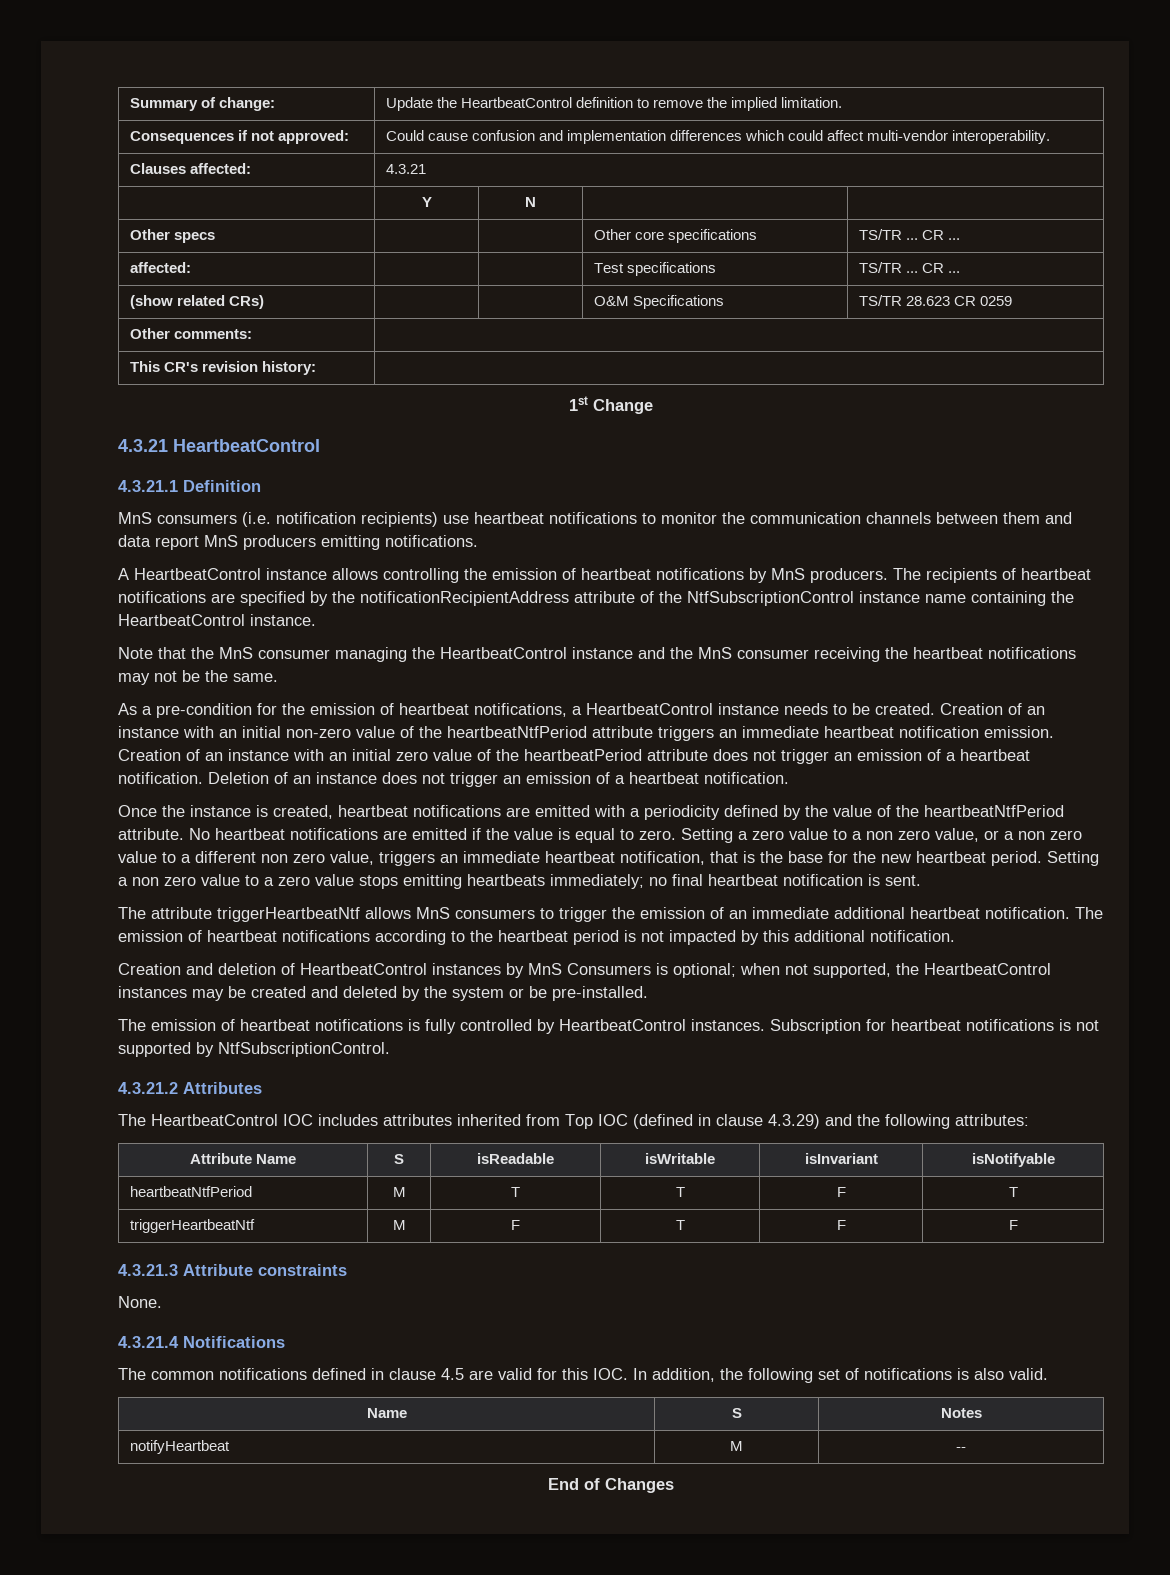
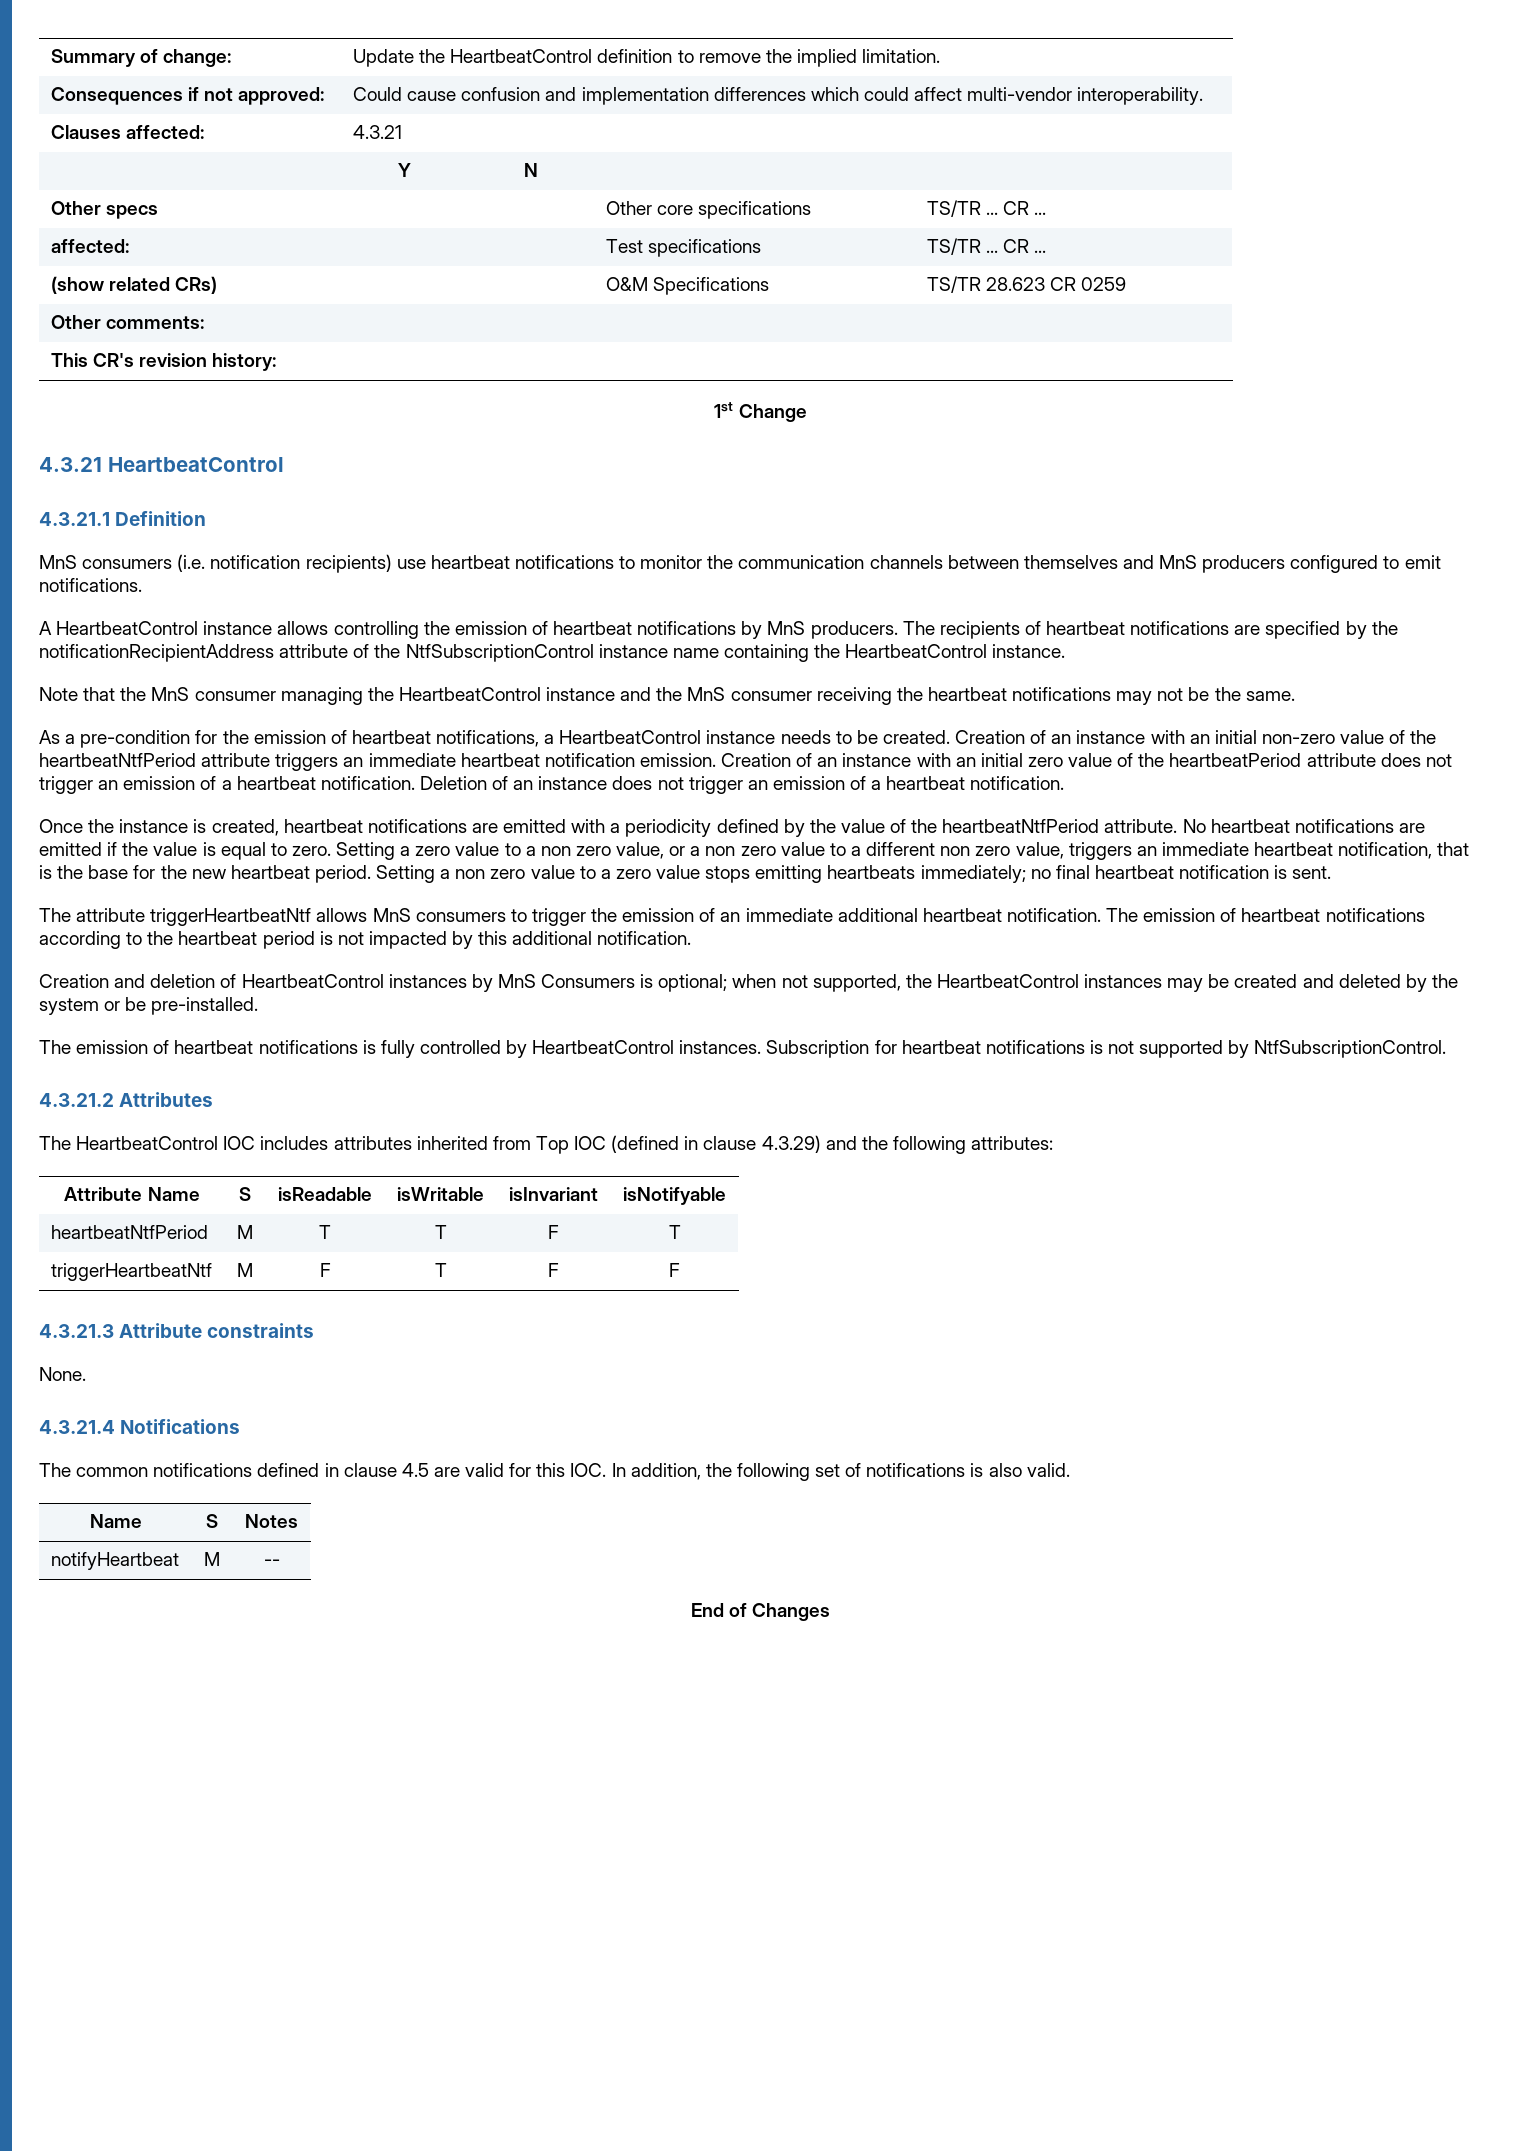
[1003,512,1072,524] [118,535,380,550] them and data report MnS producers emitting -> [1023,555,1441,573] themselves and MnS producers configured to emit

